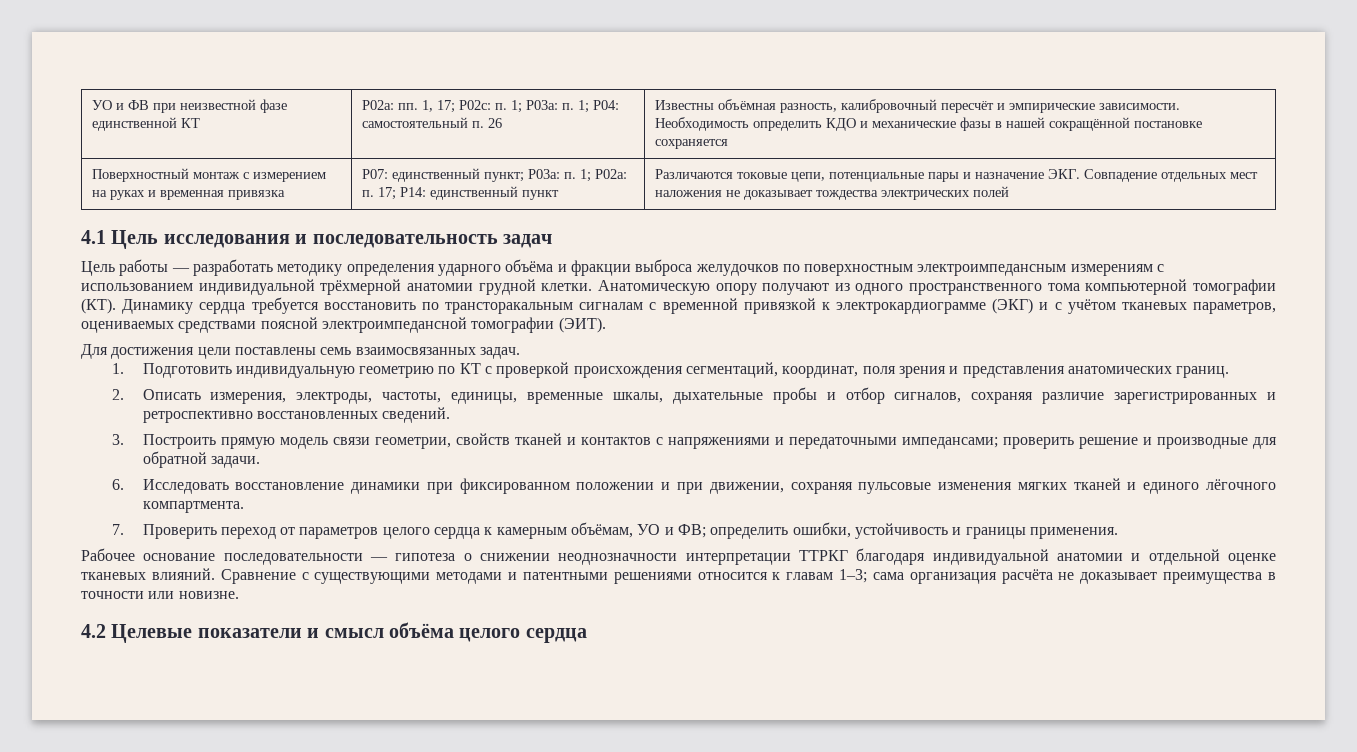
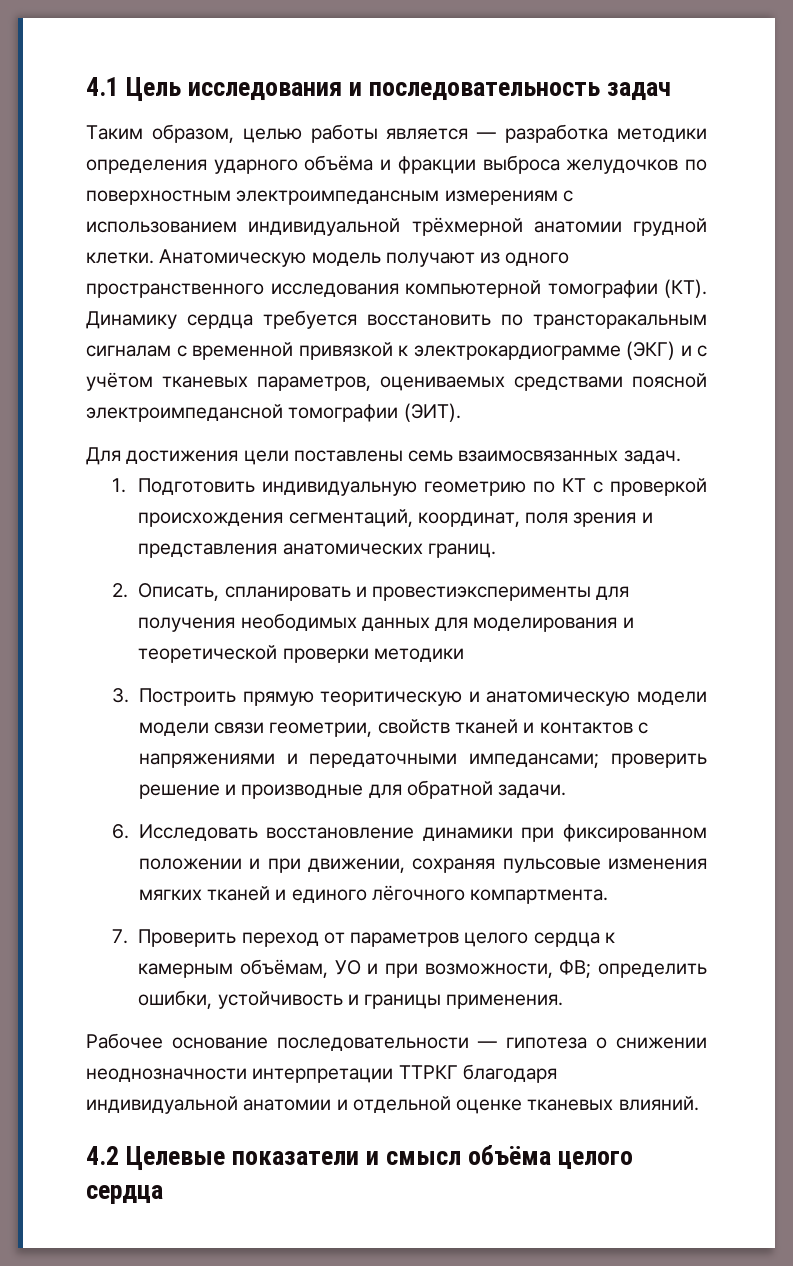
[91,99,287,113] [91,117,200,131] [361,100,619,113] [361,117,502,128] [654,99,1180,113] [654,117,1202,131] [654,139,728,149] [91,168,326,182] [91,190,285,200] [361,168,627,182] [361,186,559,200] [654,169,1258,182] [654,186,1009,200] УО и ФВ при неизвестной фазе единственной КТ | P02a: пп. 1, 17; P02c: п. 1; P03a: п. 1; P04: самостоятельный п. 26 | Известны объёмная разность, калибровочный пересчёт и эмпирические зависимости. Необходимость определить КДО и механические фазы в нашей сокращённой постановке сохраняется // Поверхностный монтаж с измерением на руках и временная привязка | P07: единственный пункт; P03a: п. 1; P02a: п. 17; P14: единственный пункт | Различаются токовые цепи, потенциальные пары и назначение ЭКГ. Совпадение отдельных мест наложения не доказывает тождества электрических полей // -> (86, 86) none
[81,259,343,276] Цель работы — разработать методику -> [86,124,707,143] Таким образом, целью работы является — разработка методики
[715,283,757,295] опору -> [311,252,381,266] модель
[1047,283,1080,291] тома -> [270,283,399,297] исследования
[142,387,1276,404] [142,407,451,423] [111,434,328,449] Описать измерения, электроды, частоты, единицы, временные шкалы, дыхательные пробы и отбор сигналов, сохраняя различие зарегистрированных и ретроспективно восстановленных сведений. // 3. Построить прямую модель -> [138,583,630,601] [138,613,634,632] [138,645,464,663] [112,688,708,706] [138,722,209,736] Описать, спланировать и провестиэксперименты для получения неободимых данных для моделирования и теоретической проверки методики // 3. Построить прямую теоритическую и анатомическую модели модели
(674, 531) none -> [385,963,553,978] при возможности,
[220,569,1277,584] [81,591,239,599] Сравнение с существующими методами и патентными решениями относится к главам 1–3; сама организация расчёта не доказывает преимущества в точности или новизне. -> (699, 1103) none

